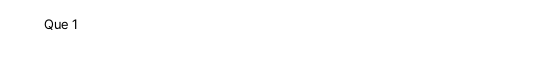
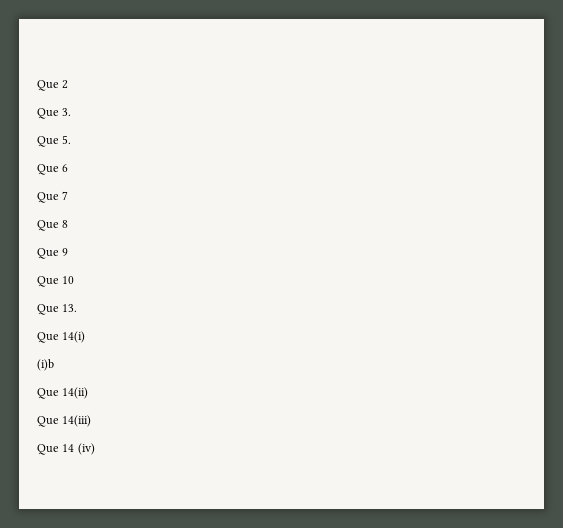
[44,19,78,30] Que 1 -> [37,80,69,91] [37,108,72,119] [37,135,72,147] [37,164,69,175] [37,191,69,203] [37,220,69,231] [37,248,69,259] [37,276,75,287] [37,304,78,315] [37,331,86,343] [37,359,54,371] [37,387,89,399] [37,415,92,427] [37,443,95,455] Que 2 // Que 3. // Que 5. // Que 6 // Que 7 // Que 8 // Que 9 // Que 10 // Que 13. // Que 14(i) // (i)b // Que 14(ii) // Que 14(iii) // Que 14 (iv)

